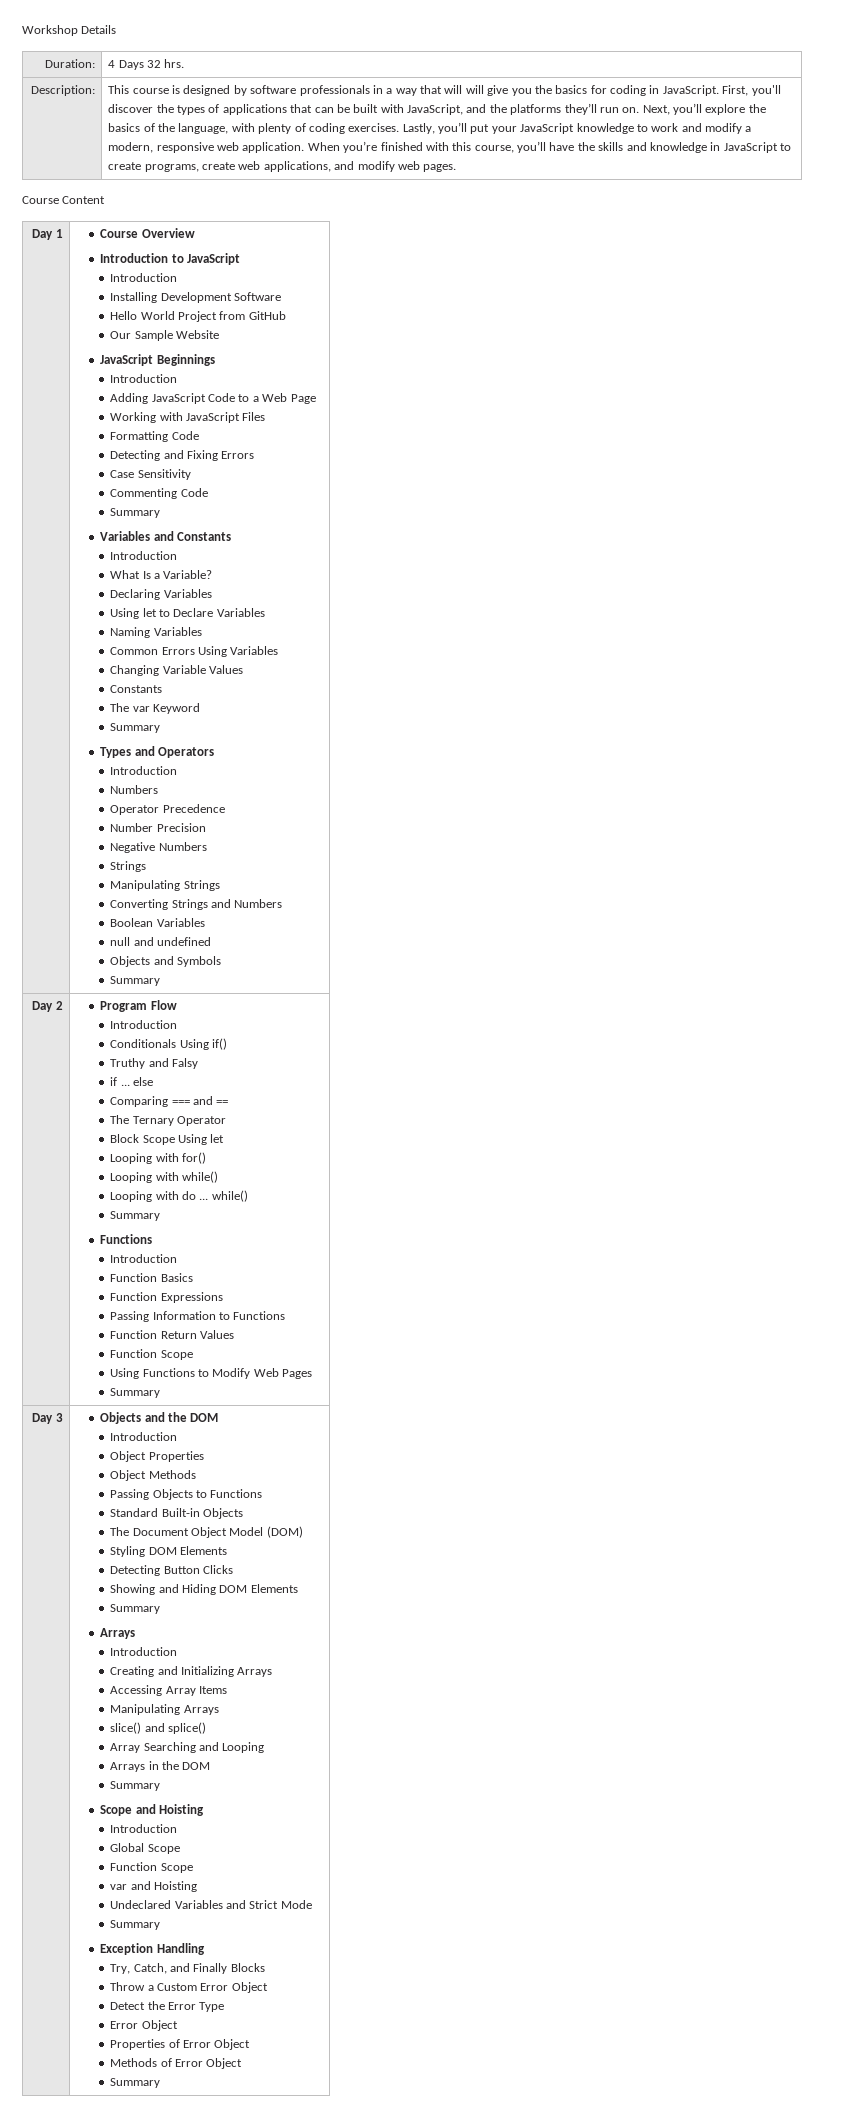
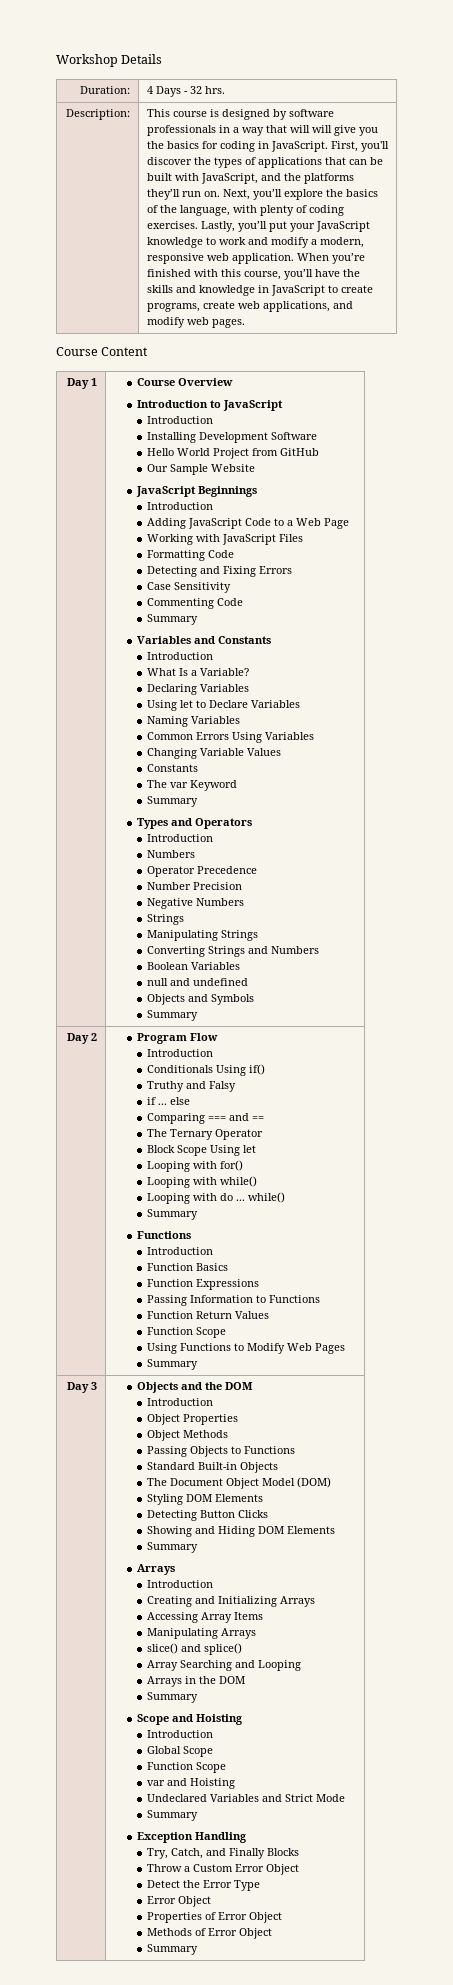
(144, 65) none -> [183,91,188,94] -

